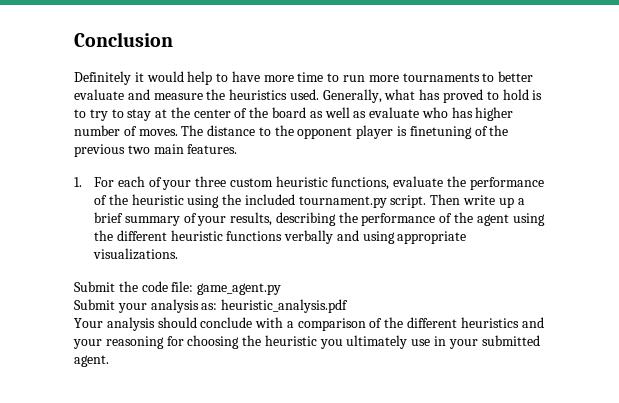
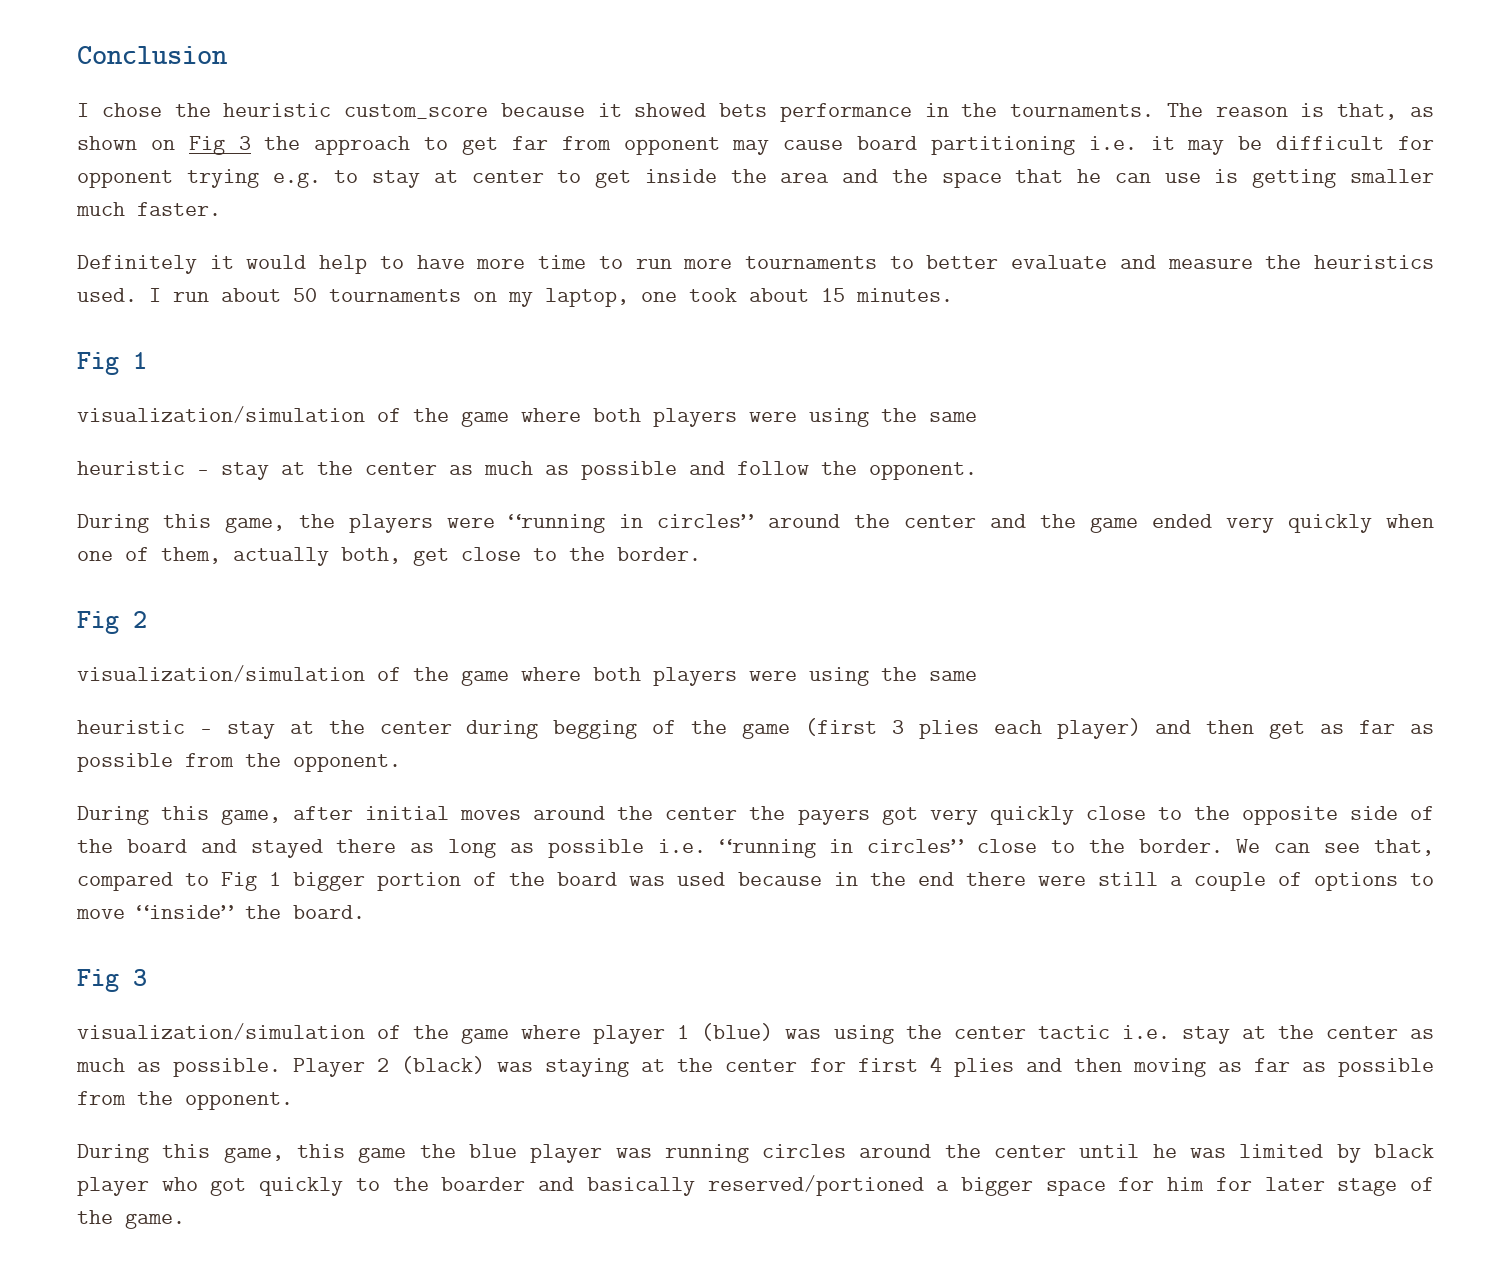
(173, 39) none -> [77,103,1434,122] [77,136,1434,155] [77,169,1435,188] [76,202,221,216] // I chose the heuristic custom_score because it showed bets performance in the tournaments. The reason is that, as shown on Fig 3 the approach to get far from opponent may cause board partitioning i.e. it may be difficult for opponent trying e.g. to stay at center to get inside the area and the space that he can use is getting smaller much faster.
[322,89,543,103] [74,107,514,121] [74,125,509,139] [74,144,238,157] [74,176,544,190] [94,194,525,208] [94,212,545,226] [94,230,467,244] [93,248,179,260] [74,281,282,295] [74,299,349,313] [74,317,544,331] [73,335,540,349] [74,355,109,367] Generally, what has proved to hold is to try to stay at the center of the board as well as evaluate who has higher number of moves. The distance to the opponent player is finetuning of the previous two main features. // 1. For each of your three custom heuristic functions, evaluate the performance of the heuristic using the included tournament.py script. Then write up a brief summary of your results, describing the performance of the agent using the different heuristic functions verbally and using appropriate visualizations. // Submit the code file: game_agent.py // Submit your analysis as: heuristic_analysis.pdf // Your analysis should conclude with a comparison of the different heuristics and your reasoning for choosing the heuristic you ultimately use in your submitted agent. -> [149,288,953,307] [77,352,147,375] [77,406,977,427] [77,461,977,480] [77,514,1435,533] [77,547,701,566] [77,611,147,634] [77,665,977,686] [77,718,1435,739] [77,753,401,772] [77,806,1434,825] [77,839,1434,858] [77,872,1434,891] [76,905,365,919] [77,969,147,992] [77,1023,1435,1044] [76,1056,1434,1077] [77,1091,293,1110] [77,1144,1434,1163] [77,1175,1434,1196] [77,1210,185,1229] I run about 50 tournaments on my laptop, one took about 15 minutes. // Fig 1 // visualization/simulation of the game where both players were using the same // heuristic – stay at the center as much as possible and follow the opponent. // During this game, the players were “running in circles” around the center and the game ended very quickly when one of them, actually both, get close to the border. // Fig 2 // visualization/simulation of the game where both players were using the same // heuristic – stay at the center during begging of the game (first 3 plies each player) and then get as far as possible from the opponent. // During this game, after initial moves around the center the payers got very quickly close to the opposite side of the board and stayed there as long as possible i.e. “running in circles” close to the border. We can see that, compared to Fig 1 bigger portion of the board was used because in the end there were still a couple of options to move “inside” the board. // Fig 3 // visualization/simulation of the game where player 1 (blue) was using the center tactic i.e. stay at the center as much as possible. Player 2 (black) was staying at the center for first 4 plies and then moving as far as possible from the opponent. // During this game, this game the blue player was running circles around the center until he was limited by black player who got quickly to the boarder and basically reserved/portioned a bigger space for him for later stage of the game.

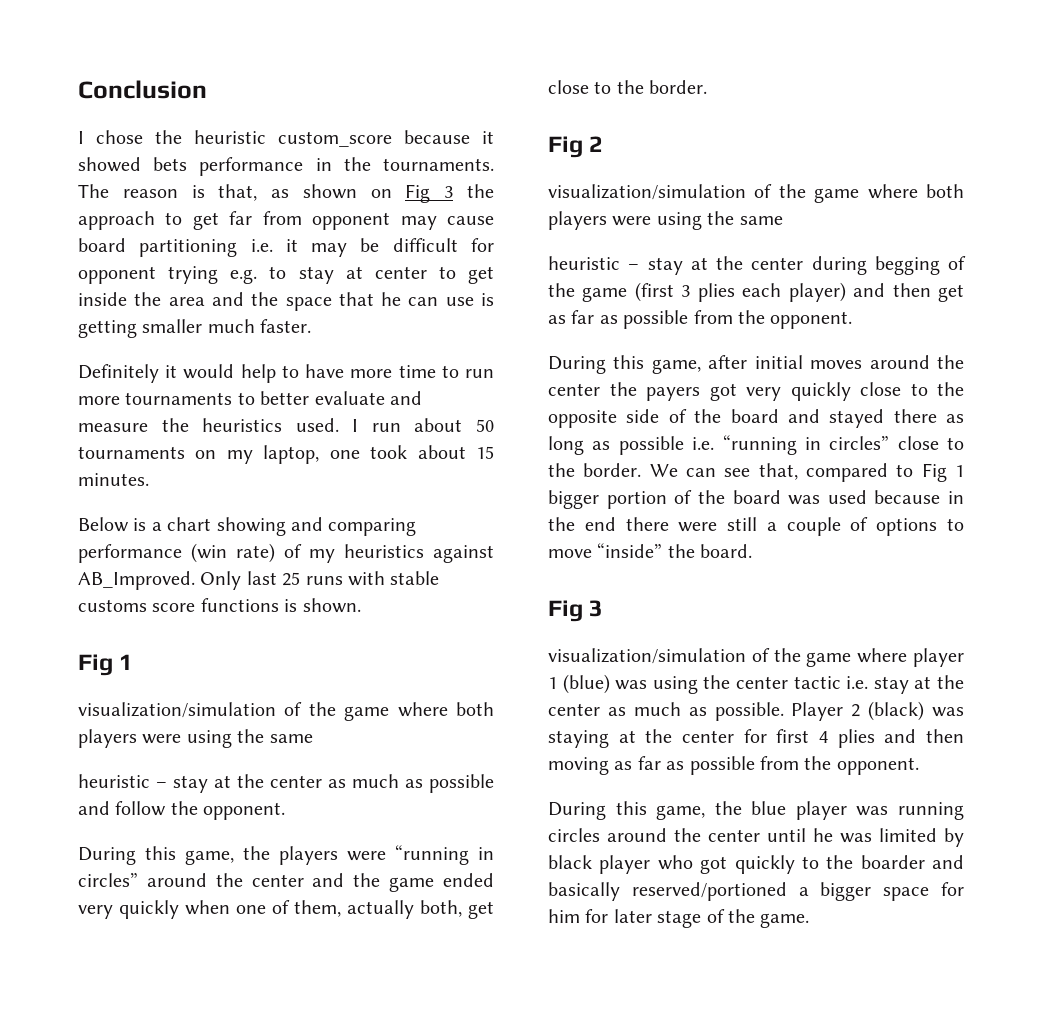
(953, 295) none -> [78,517,417,536] [78,543,494,563] [78,571,440,590] [78,598,361,613] // Below is a chart showing and comparing performance (win rate) of my heuristics against AB_Improved. Only last 25 runs with stable customs score functions is shown.
[296,1144,407,1163] this game -> (706, 812) none

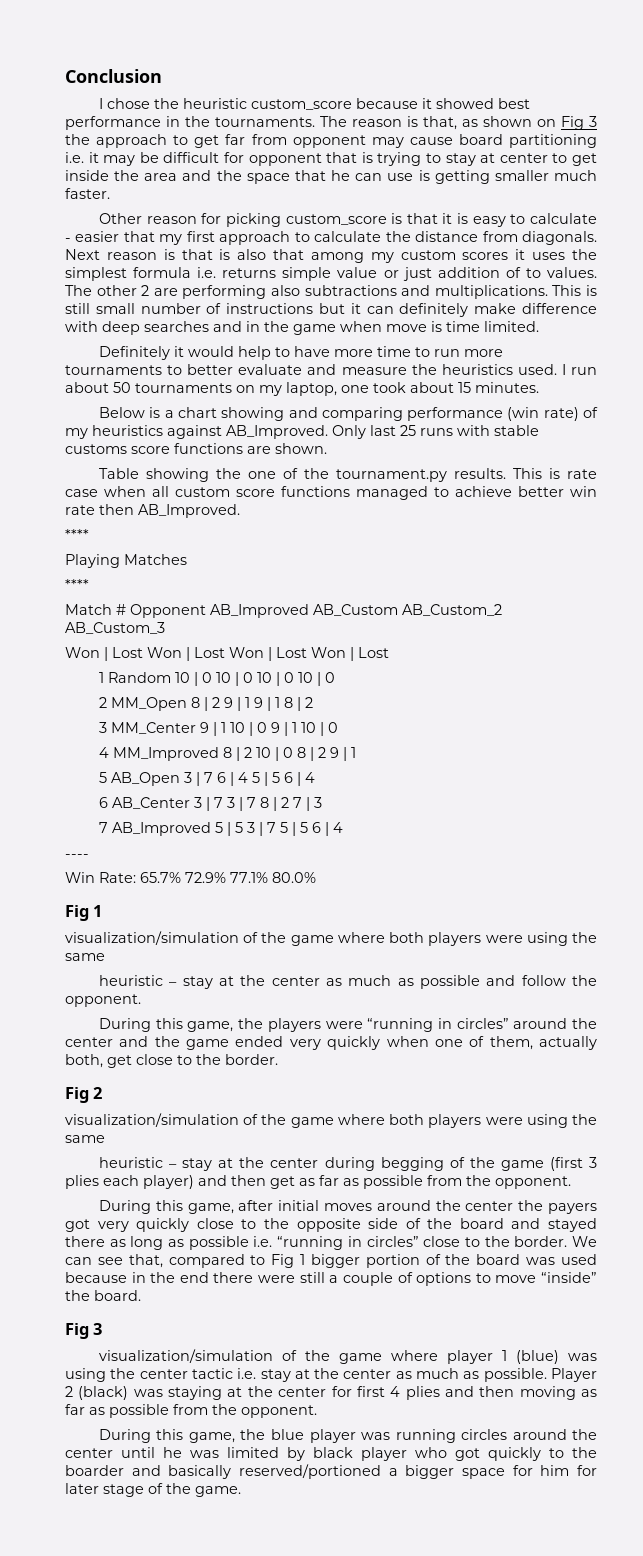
[153,157,188,171] bets -> [497,98,530,109] best
[168,266,258,284] trying e.g. -> [326,152,422,166] that is trying
(312, 326) none -> [98,213,597,227] [65,231,597,245] [65,249,598,263] [65,267,597,281] [65,285,598,299] [65,303,597,317] [65,321,539,335] // Other reason for picking custom_score is that it is easy to calculate - easier that my first approach to calculate the distance from diagonals. Next reason is that is also that among my custom scores it uses the simplest formula i.e. returns simple value or just addition of to values. The other 2 are performing also subtractions and multiplications. This is still small number of instructions but it can definitely make difference with deep searches and in the game when move is time limited.
[284,598,361,613] is shown. -> [247,443,327,454] [98,468,597,482] [65,486,597,500] [65,504,240,518] [65,529,89,540] [65,554,187,568] [65,579,89,590] [65,604,502,618] [65,622,165,634] [65,647,389,661] [98,672,335,686] [98,697,313,711] [98,722,338,736] [98,747,356,761] [98,772,315,786] [98,797,322,811] [98,822,343,836] [65,854,89,858] [65,872,316,883] are shown. // Table showing the one of the tournament.py results. This is rate case when all custom score functions managed to achieve better win rate then AB_Improved. // **** // Playing Matches // **** // Match # Opponent AB_Improved AB_Custom AB_Custom_2 AB_Custom_3 // Won | Lost Won | Lost Won | Lost Won | Lost // 1 Random 10 | 0 10 | 0 10 | 0 10 | 0 // 2 MM_Open 8 | 2 9 | 1 9 | 1 8 | 2 // 3 MM_Center 9 | 1 10 | 0 9 | 1 10 | 0 // 4 MM_Improved 8 | 2 10 | 0 8 | 2 9 | 1 // 5 AB_Open 3 | 7 6 | 4 5 | 5 6 | 4 // 6 AB_Center 3 | 7 3 | 7 8 | 2 7 | 3 // 7 AB_Improved 5 | 5 3 | 7 5 | 5 6 | 4 // ---- // Win Rate: 65.7% 72.9% 77.1% 80.0%

